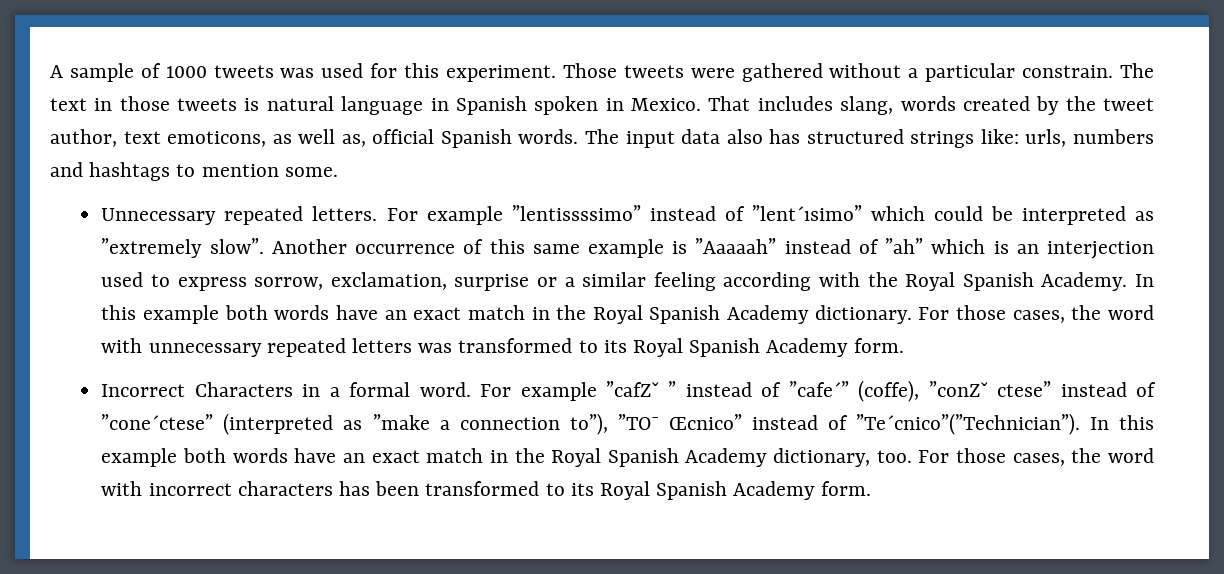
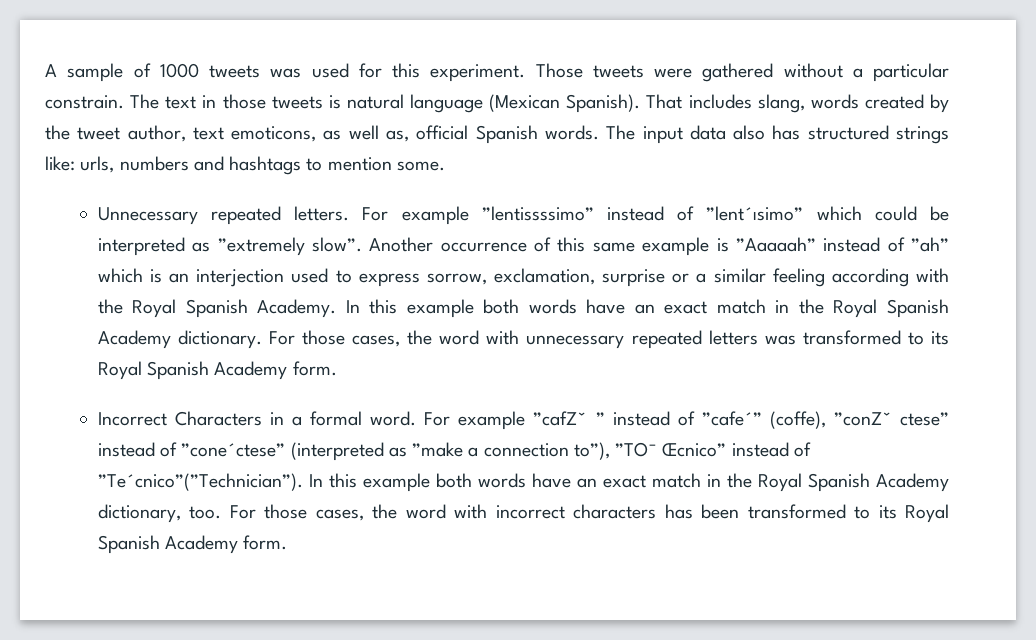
[430,96,702,115] in Spanish spoken in Mexico. -> [489,94,641,113] (Mexican Spanish).

